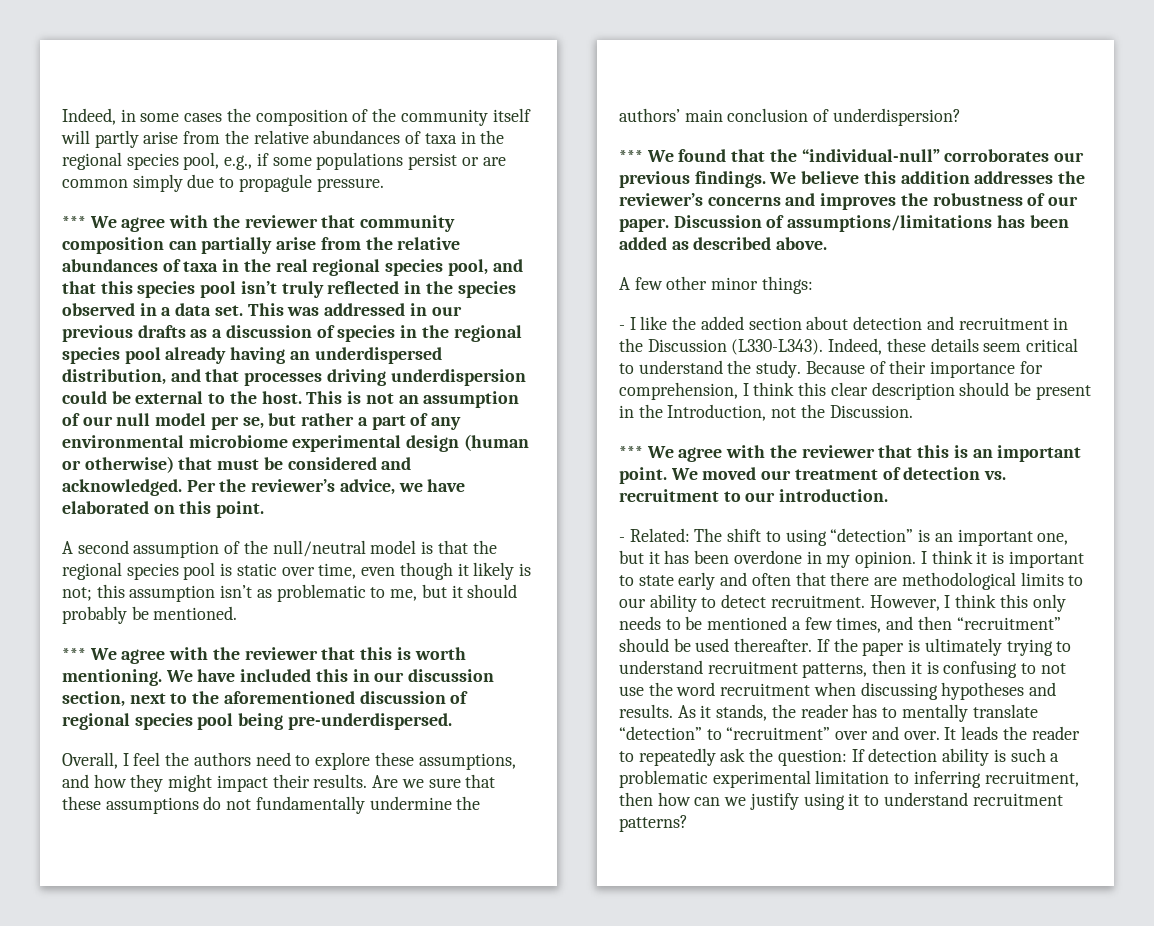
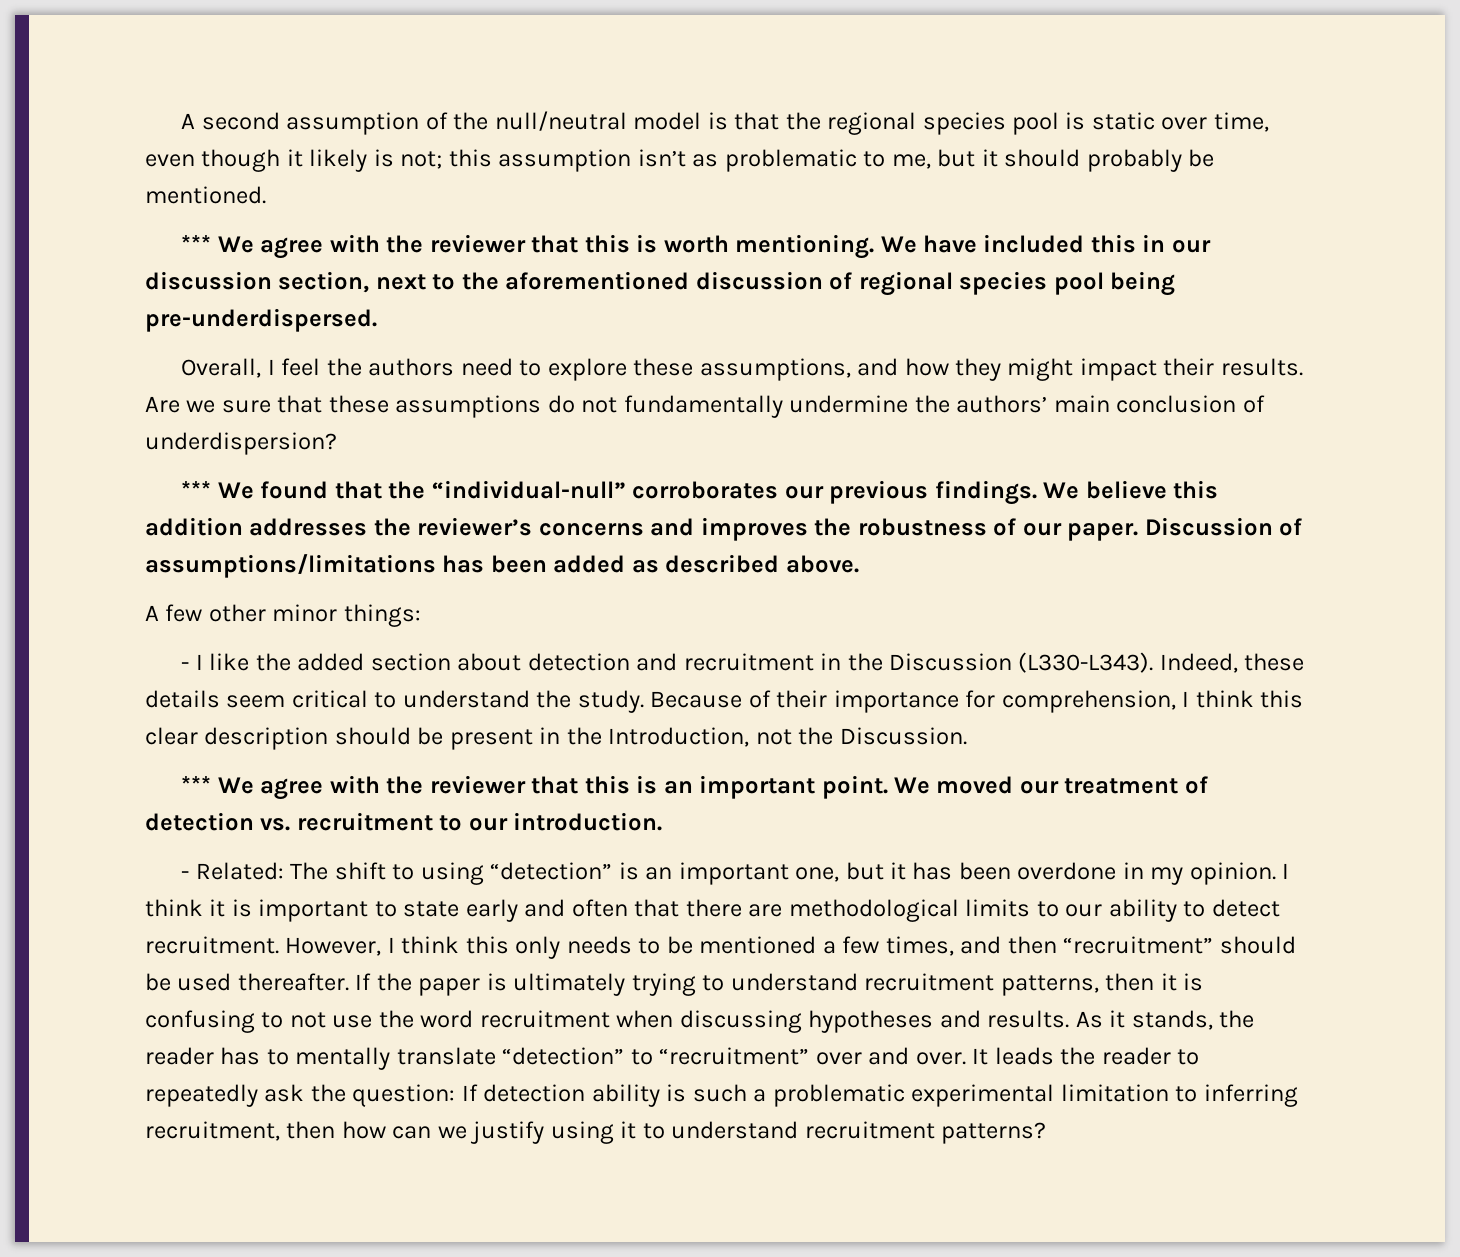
[62,108,531,126] [61,130,505,148] [62,152,506,170] [62,174,384,192] [62,215,456,232] [62,237,461,254] [62,259,523,276] [62,281,516,298] [62,303,462,316] [62,325,522,342] [62,347,442,364] [62,369,526,386] [62,391,520,408] [62,413,461,430] [62,434,529,452] [62,456,412,473] [62,479,466,496] [62,501,265,518] Indeed, in some cases the composition of the community itself will partly arise from the relative abundances of taxa in the regional species pool, e.g., if some populations persist or are common simply due to propagule pressure. // *** We agree with the reviewer that community composition can partially arise from the relative abundances of taxa in the real regional species pool, and that this species pool isn’t truly reflected in the species observed in a data set. This was addressed in our previous drafts as a discussion of species in the regional species pool already having an underdispersed distribution, and that processes driving underdispersion could be external to the host. This is not an assumption of our null model per se, but rather a part of any environmental microbiome experimental design (human or otherwise) that must be considered and acknowledged. Per the reviewer’s advice, we have elaborated on this point. // -> (181, 121) none

